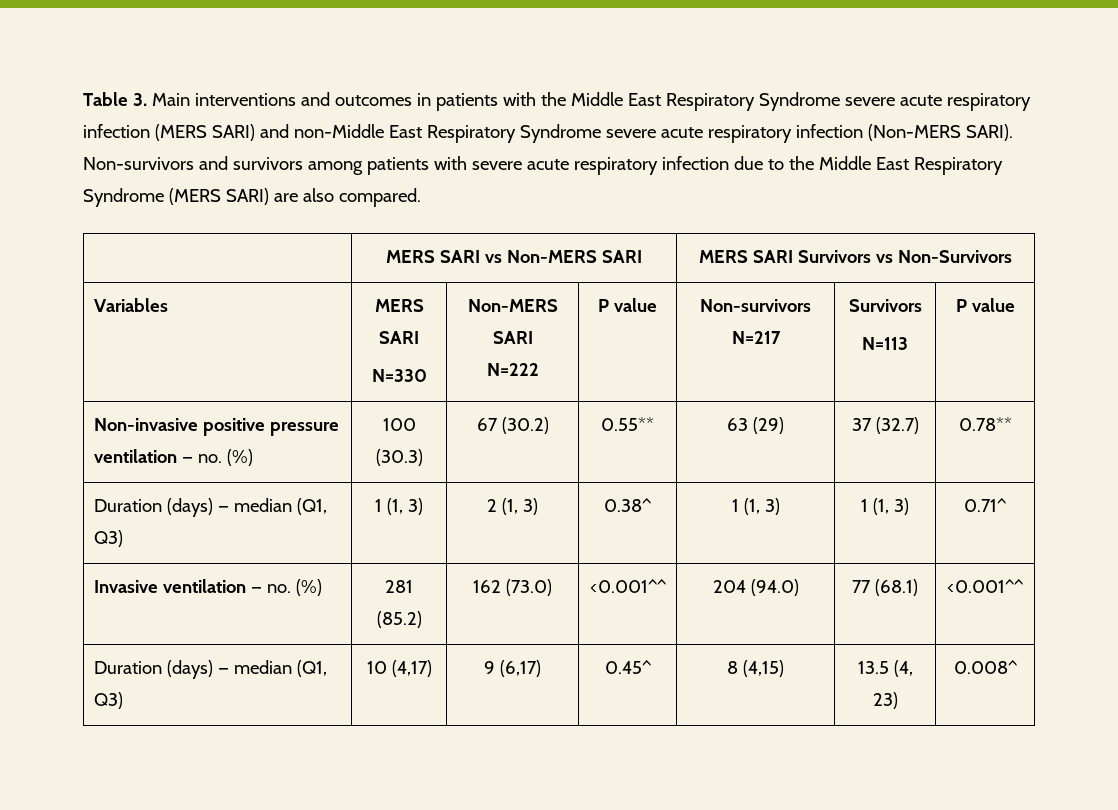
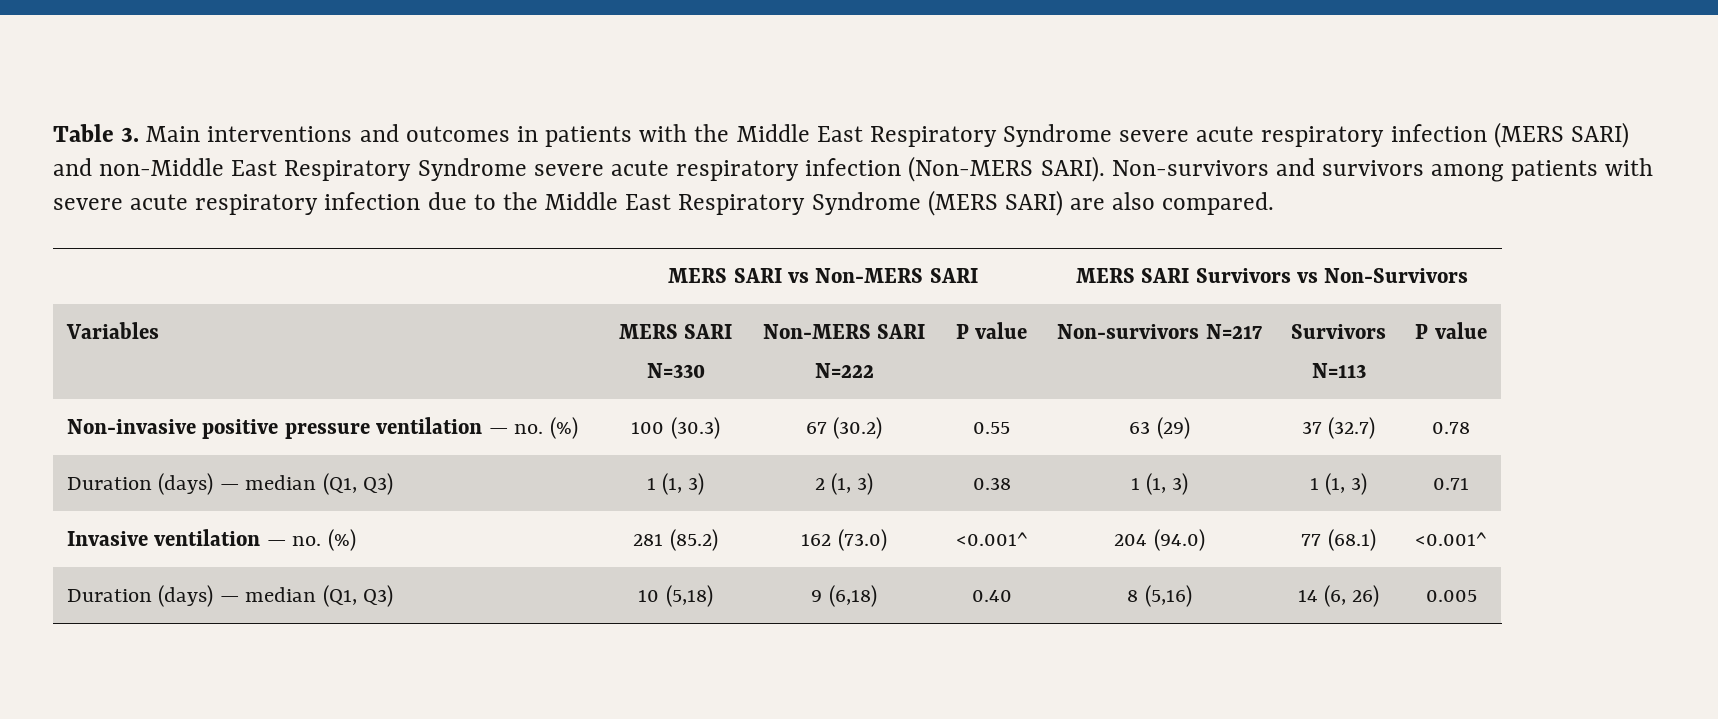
[601,417,654,431] 0.55** -> [973,422,1010,434] 0.55
[958,417,1012,431] 0.78** -> [1432,422,1470,434] 0.78
[604,498,651,512] 0.38^ -> [972,477,1011,490] 0.38
[964,498,1006,512] 0.71^ -> [1433,478,1469,490] 0.71
[589,579,666,593] <0.001^^ -> [955,532,1028,546] <0.001^
[947,579,1023,593] <0.001^^ -> [1415,532,1487,546] <0.001^
[391,660,432,677] (4,17) -> [665,585,713,607] (5,18)
[499,660,541,677] [604,660,651,674] (6,17) | 0.45^ -> [828,585,877,607] [971,590,1012,602] (6,18) | 0.40
[742,660,784,677] [857,660,913,677] [872,692,898,709] [953,660,1017,674] (4,15) | 13.5 (4, 23) | 0.008^ -> [1144,585,1192,607] [1297,585,1380,607] [1425,590,1477,602] (5,16) | 14 (6, 26) | 0.005

